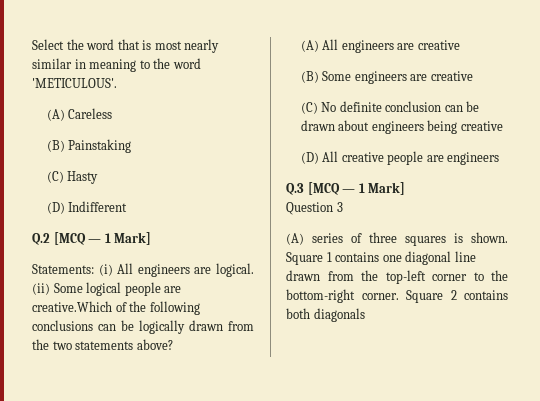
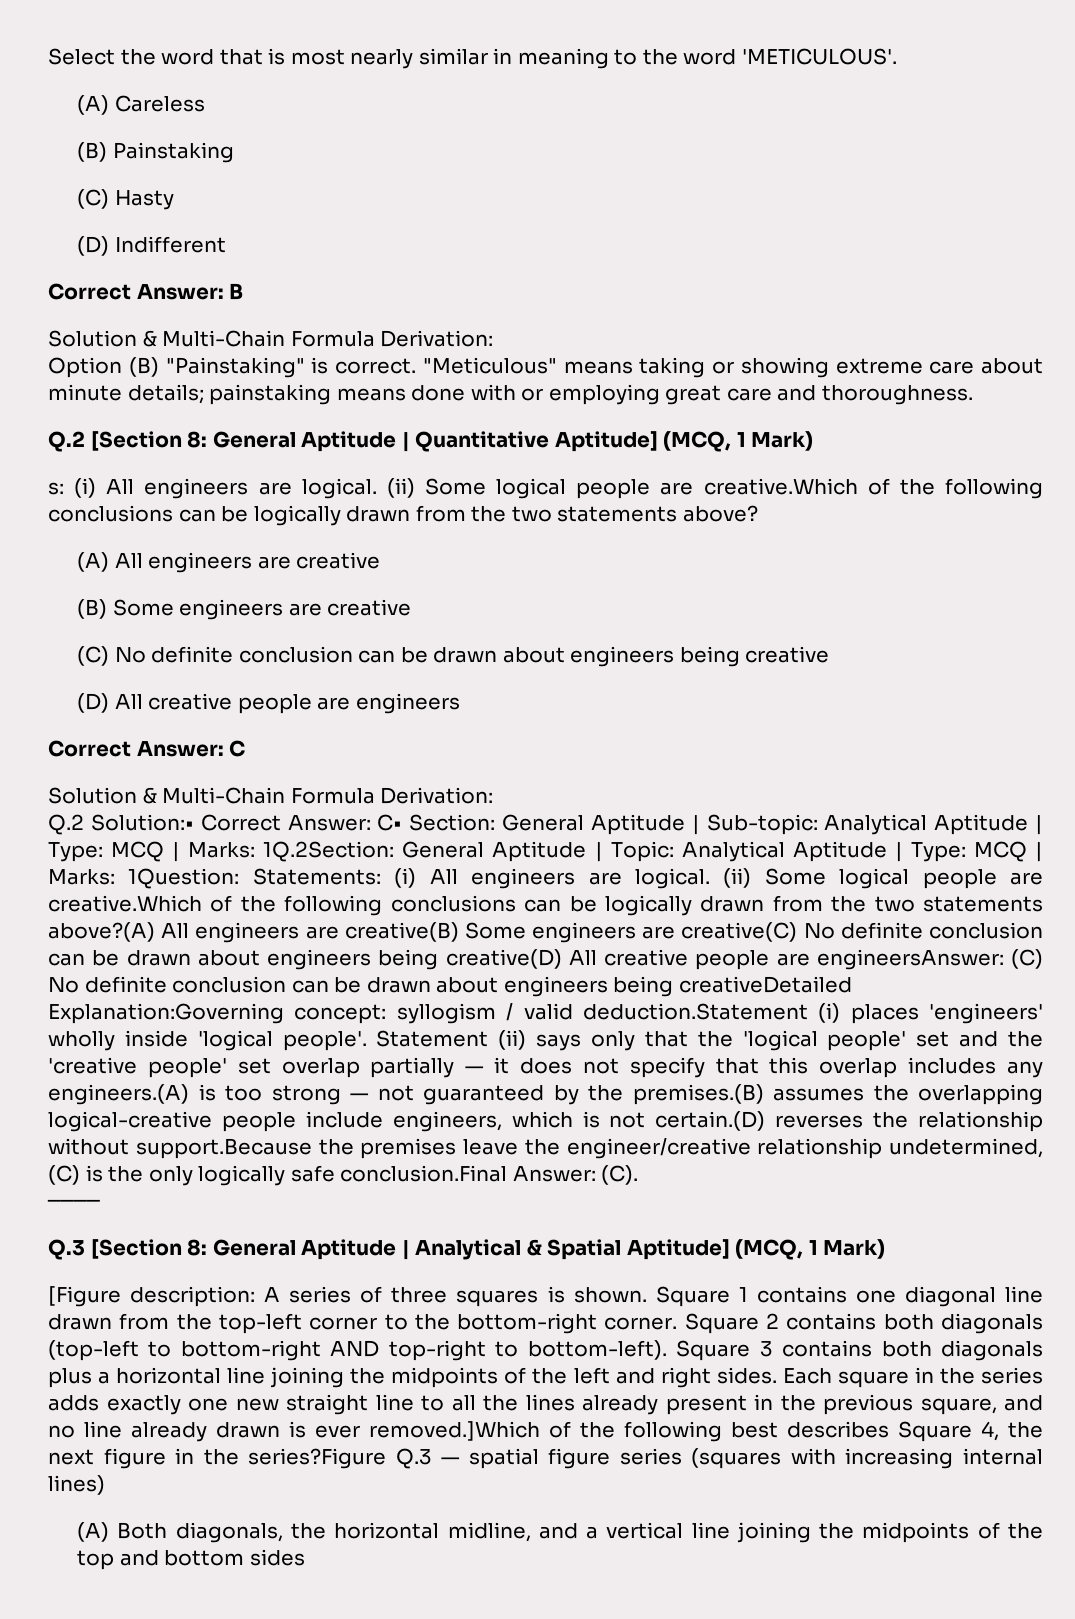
[32,232,152,245] [32,264,94,274] Q.2 [MCQ — 1 Mark] // Statements: -> [48,283,244,300] [48,330,494,347] [48,357,1043,378] [48,384,973,405] [48,431,814,452] [48,482,64,495] Correct Answer: B // Solution & Multi-Chain Formula Derivation: // Option (B) "Painstaking" is correct. "Meticulous" means taking or showing extreme care about minute details; painstaking means done with or employing great care and thoroughness. // Q.2 [Section 8: General Aptitude | Quantitative Aptitude] (MCQ, 1 Mark) // s:
[286,182,406,195] [286,202,343,215] [286,233,304,245] Q.3 [MCQ — 1 Mark] // Question 3 // (A) -> [48,740,246,757] [48,787,494,804] [48,814,1044,835] [48,841,1043,862] [48,868,1043,889] [48,895,1043,916] [48,922,1043,943] [48,949,1043,970] [48,976,852,997] [48,1003,1043,1024] [48,1030,1044,1051] [48,1057,1043,1078] [48,1084,1043,1105] [48,1111,1043,1132] [48,1138,1043,1159] [48,1165,639,1186] [47,1199,100,1208] [48,1239,886,1260] [48,1286,281,1307] Correct Answer: C // Solution & Multi-Chain Formula Derivation: // Q.2 Solution:• Correct Answer: C• Section: General Aptitude | Sub-topic: Analytical Aptitude | Type: MCQ | Marks: 1Q.2Section: General Aptitude | Topic: Analytical Aptitude | Type: MCQ | Marks: 1Question: Statements: (i) All engineers are logical. (ii) Some logical people are creative.Which of the following conclusions can be logically drawn from the two statements above?(A) All engineers are creative(B) Some engineers are creative(C) No definite conclusion can be drawn about engineers being creative(D) All creative people are engineersAnswer: (C) No definite conclusion can be drawn about engineers being creativeDetailed Explanation:Governing concept: syllogism / valid deduction.Statement (i) places 'engineers' wholly inside 'logical people'. Statement (ii) says only that the 'logical people' set and the 'creative people' set overlap partially — it does not specify that this overlap includes any engineers.(A) is too strong — not guaranteed by the premises.(B) assumes the overlapping logical-creative people include engineers, which is not certain.(D) reverses the relationship without support.Because the premises leave the engineer/creative relationship undetermined, (C) is the only logically safe conclusion.Final Answer: (C). // ──── // Q.3 [Section 8: General Aptitude | Analytical & Spatial Aptitude] (MCQ, 1 Mark) // [Figure description: A
(365, 315) none -> [48,1340,1043,1361] [48,1367,1044,1388] [48,1394,1043,1415] [48,1421,1043,1442] [48,1448,1043,1469] [48,1475,105,1495] [77,1522,1043,1543] [77,1549,305,1570] (top-left to bottom-right AND top-right to bottom-left). Square 3 contains both diagonals plus a horizontal line joining the midpoints of the left and right sides. Each square in the series adds exactly one new straight line to all the lines already present in the previous square, and no line already drawn is ever removed.]Which of the following best describes Square 4, the next figure in the series?Figure Q.3 — spatial figure series (squares with increasing internal lines) // (A) Both diagonals, the horizontal midline, and a vertical line joining the midpoints of the top and bottom sides

